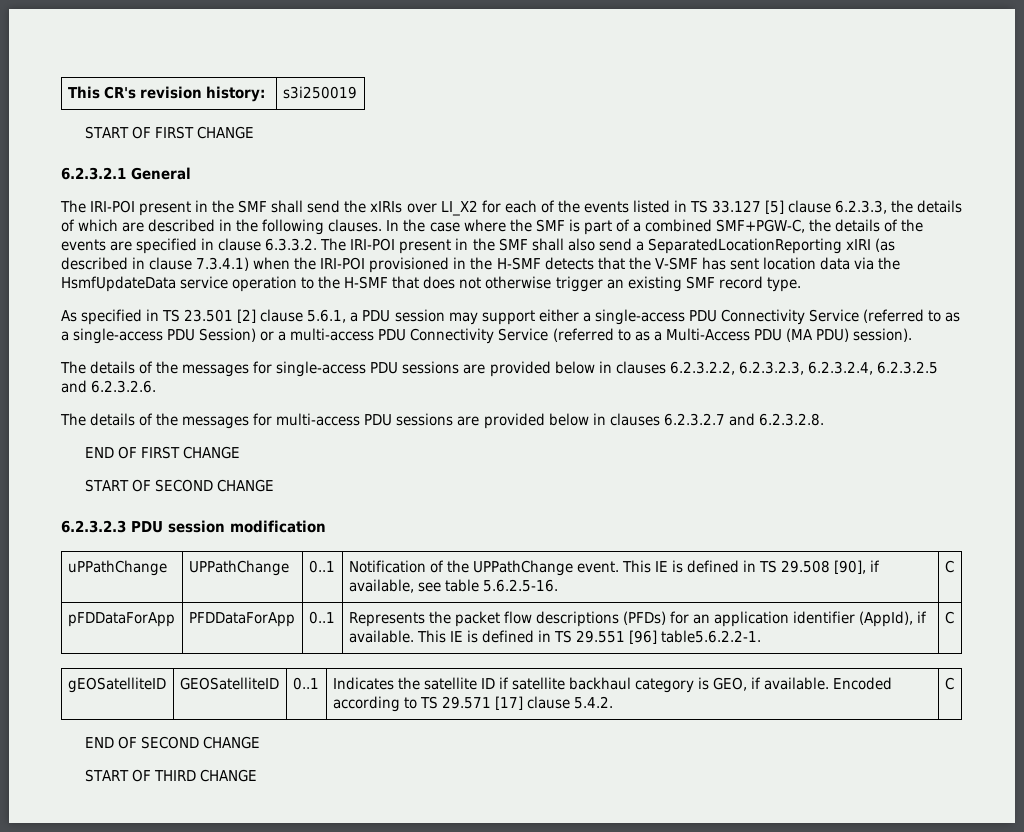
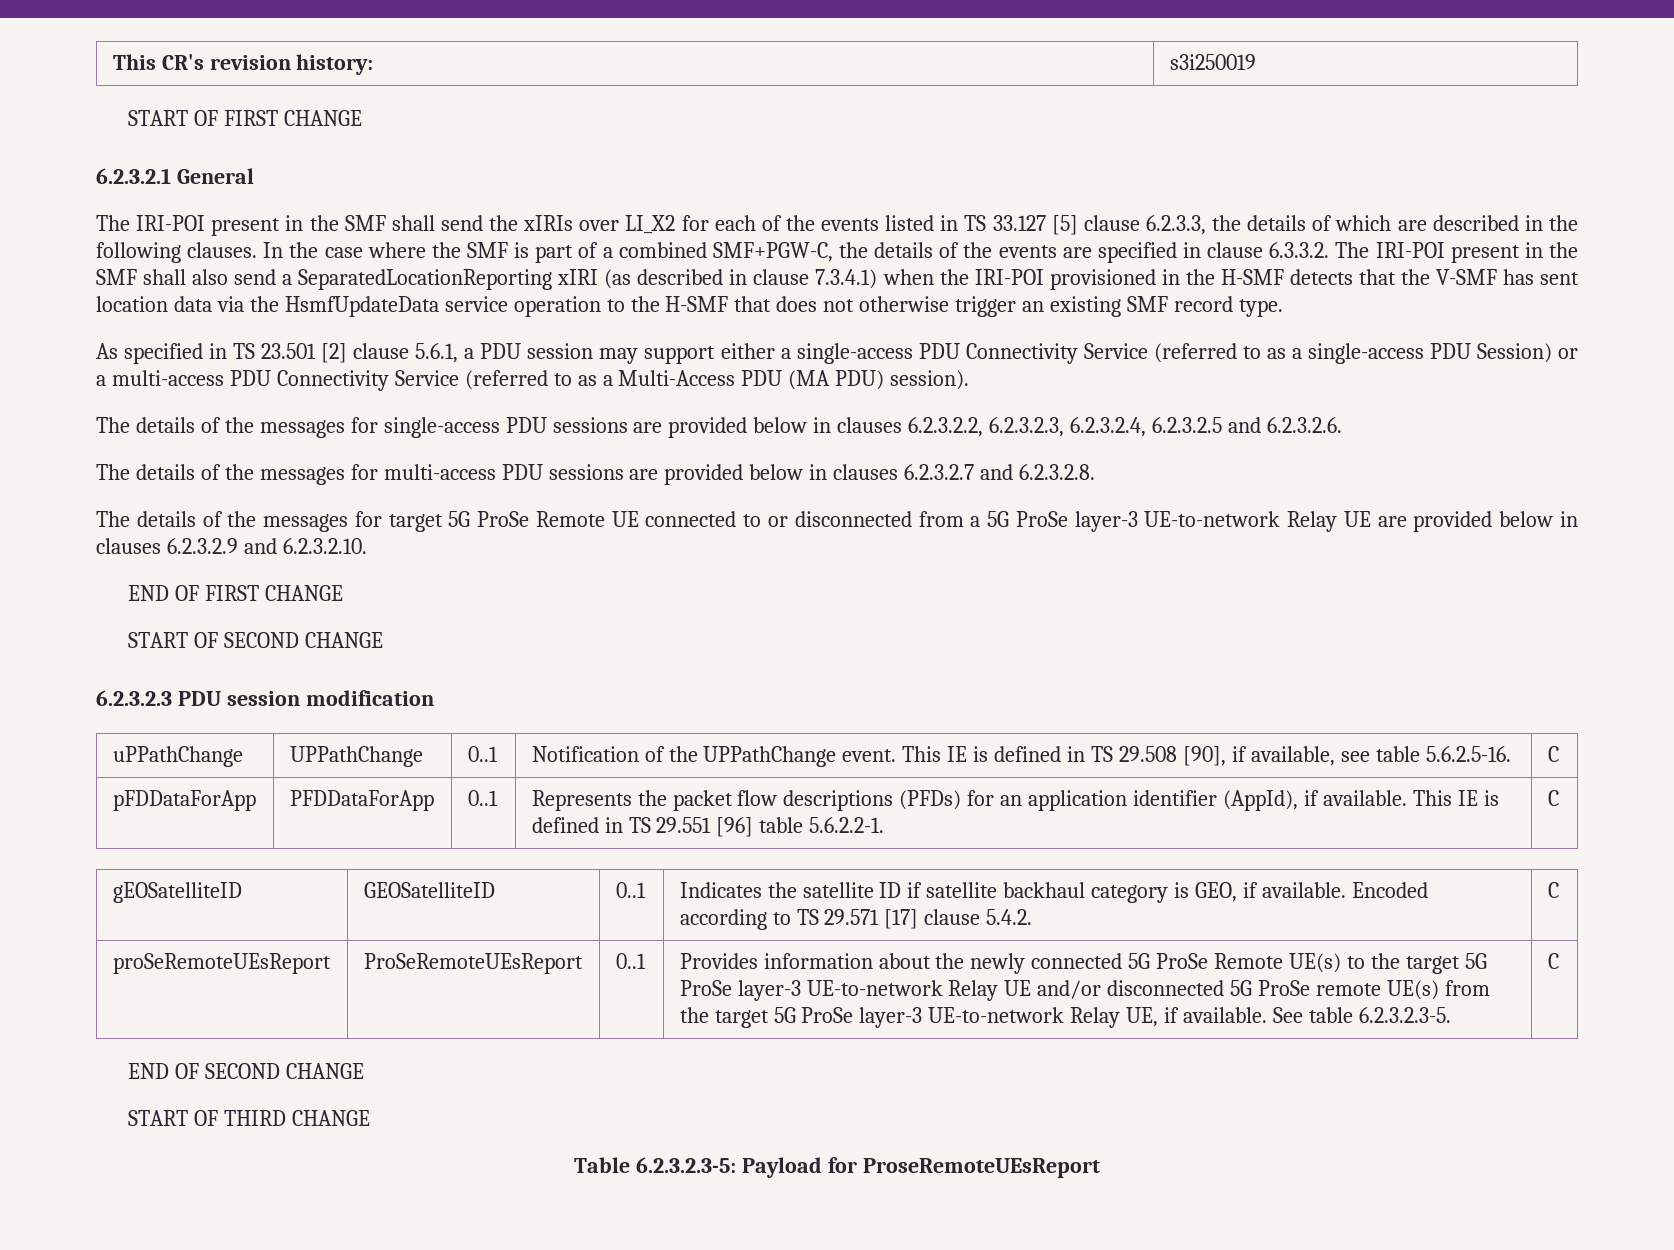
(824, 419) none -> [96,511,1578,532] [96,538,367,554] // The details of the messages for target 5G ProSe Remote UE connected to or disconnected from a 5G ProSe layer-3 UE-to-network Relay UE are provided below in clauses 6.2.3.2.9 and 6.2.3.2.10.
[661,630,762,643] table5.6.2.2-1. -> [759,817,885,833] table 5.6.2.2-1.
(954, 683) none -> [112,953,331,974] [363,953,583,974] [615,953,646,969] [679,953,1487,974] [679,980,1491,1001] [679,1007,1451,1028] [1547,953,1559,969] // proSeRemoteUEsReport | ProSeRemoteUEsReport | 0..1 | Provides information about the newly connected 5G ProSe Remote UE(s) to the target 5G ProSe layer-3 UE-to-network Relay UE and/or disconnected 5G ProSe remote UE(s) from the target 5G ProSe layer-3 UE-to-network Relay UE, if available. See table 6.2.3.2.3-5. | C
(258, 775) none -> [574,1157,1100,1178] // Table 6.2.3.2.3-5: Payload for ProseRemoteUEsReport

